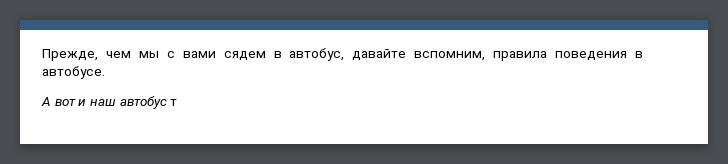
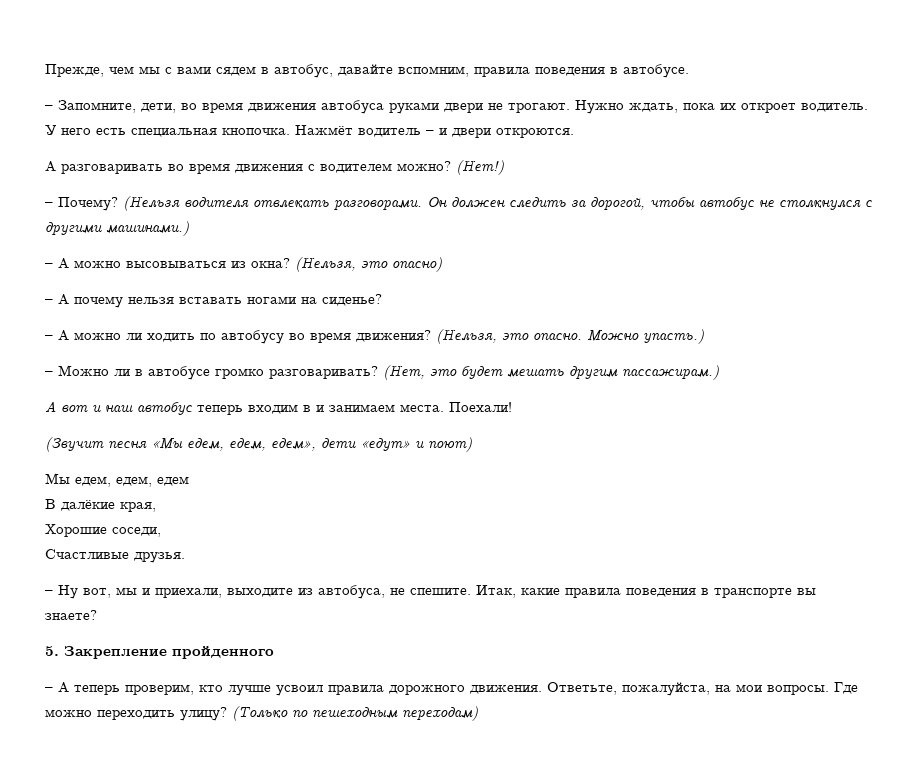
(105, 72) none -> [45,100,868,114] [45,125,574,138] [45,160,504,175] [45,196,872,211] [45,221,189,236] [45,257,442,272] [45,294,382,308] [45,329,704,344] [45,365,719,380] // – Запомните, дети, во время движения автобуса руками двери не трогают. Нужно ждать, пока их откроет водитель. У него есть специальная кнопочка. Нажмёт водитель – и двери откроются. // А разговаривать во время движения с водителем можно? (Нет!) // – Почему? (Нельзя водителя отвлекать разговорами. Он должен следить за дорогой, чтобы автобус не столкнулся с другими машинами.) // – А можно высовываться из окна? (Нельзя, это опасно) // – А почему нельзя вставать ногами на сиденье? // – А можно ли ходить по автобусу во время движения? (Нельзя, это опасно. Можно упасть.) // – Можно ли в автобусе громко разговаривать? (Нет, это будет мешать другим пассажирам.)
[170,99,178,106] т -> [197,402,512,415] [45,437,472,452] [45,473,189,487] [45,499,156,512] [45,524,161,537] [45,549,185,563] [45,585,816,599] [45,610,97,620] [45,646,274,659] [45,682,858,696] [45,706,478,721] теперь входим в и занимаем места. Поехали! // (Звучит песня «Мы едем, едем, едем», дети «едут» и поют) // Мы едем, едем, едем // В далёкие края, // Хорошие соседи, // Счастливые друзья. // – Ну вот, мы и приехали, выходите из автобуса, не спешите. Итак, какие правила поведения в транспорте вы знаете? // 5. Закрепление пройденного // – А теперь проверим, кто лучше усвоил правила дорожного движения. Ответьте, пожалуйста, на мои вопросы. Где можно переходить улицу? (Только по пешеходным переходам)

